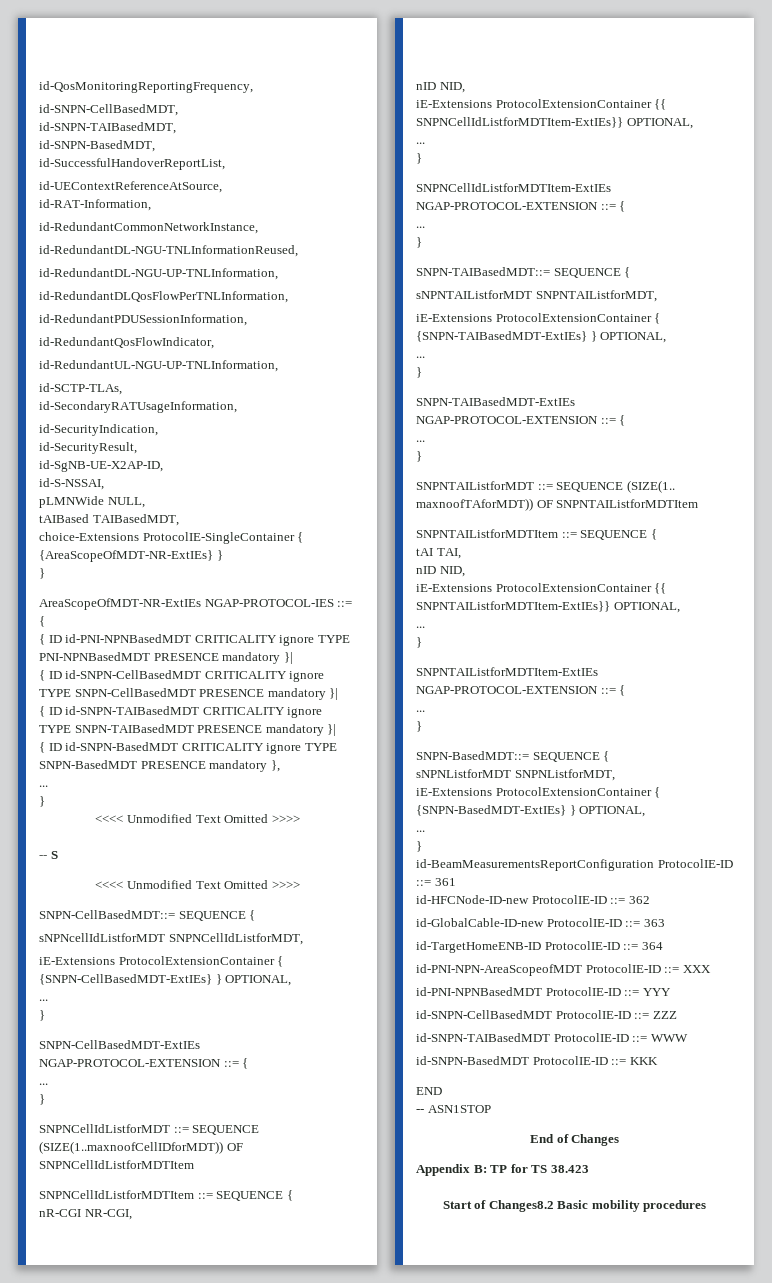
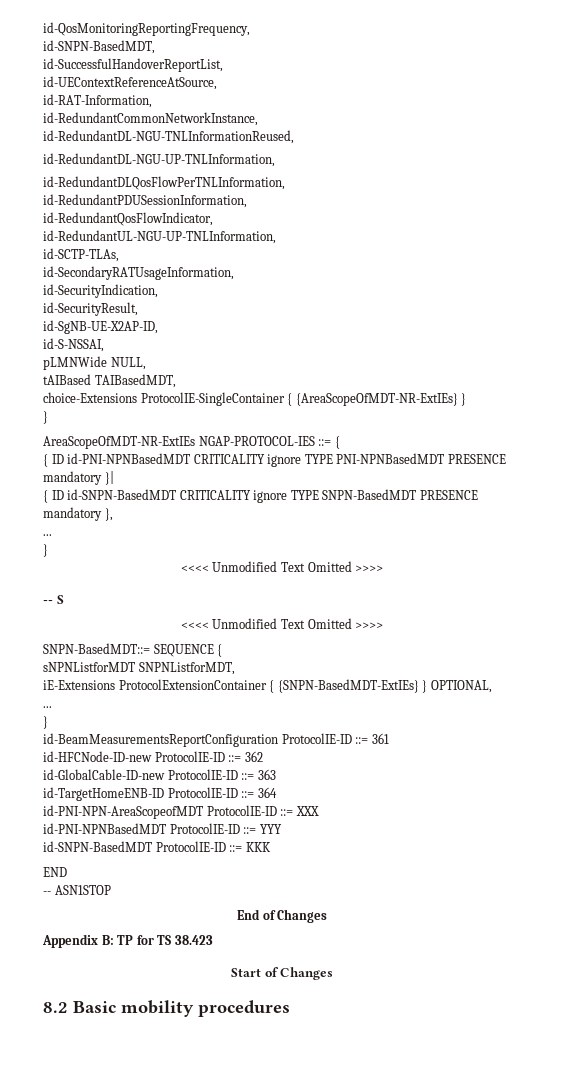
[39,104,178,116] [39,122,176,134] // id-SNPN-CellBasedMDT, // id-SNPN-TAIBasedMDT, -> (250, 29) none
[39,670,325,682] [39,688,339,700] [39,706,323,718] [39,724,337,736] // { ID id-SNPN-CellBasedMDT CRITICALITY ignore TYPE SNPN-CellBasedMDT PRESENCE mandatory }| // { ID id-SNPN-TAIBasedMDT CRITICALITY ignore TYPE SNPN-TAIBasedMDT PRESENCE mandatory }| -> (114, 478) none
[39,910,256,921] [39,933,303,945] [39,956,284,967] [39,974,292,986] [39,999,48,1001] [39,1010,45,1021] [39,1040,200,1049] [39,1058,249,1069] [39,1083,48,1085] [39,1094,45,1105] [39,1124,260,1135] [39,1141,243,1154] [39,1160,194,1169] [39,1190,293,1201] [39,1209,132,1220] [416,82,465,93] [416,99,667,110] [416,117,693,129] [416,142,425,144] [416,153,422,164] [416,183,611,192] [416,201,626,212] [416,226,425,228] [416,237,422,248] [416,267,631,278] [416,290,657,302] [416,313,661,324] [416,331,667,343] [416,356,425,358] [416,367,422,378] [416,397,575,406] [416,415,626,426] [416,440,425,442] [416,451,422,462] [416,480,675,493] [416,498,699,511] [416,529,657,540] [416,548,461,559] [416,566,465,577] [416,583,667,594] [416,601,680,613] [416,626,425,628] [416,637,422,648] [416,667,598,676] [416,685,626,696] [416,710,425,712] [416,721,422,732] // SNPN-CellBasedMDT::= SEQUENCE { // sNPNcellIdListforMDT SNPNCellIdListforMDT, // iE-Extensions ProtocolExtensionContainer { {SNPN-CellBasedMDT-ExtIEs} } OPTIONAL, // ... // } // SNPN-CellBasedMDT-ExtIEs NGAP-PROTOCOL-EXTENSION ::= { // ... // } // SNPNCellIdListforMDT ::= SEQUENCE (SIZE(1..maxnoofCellIDforMDT)) OF SNPNCellIdListforMDTItem // SNPNCellIdListforMDTItem ::= SEQUENCE { // nR-CGI NR-CGI, // nID NID, // iE-Extensions ProtocolExtensionContainer {{ SNPNCellIdListforMDTItem-ExtIEs}} OPTIONAL, // ... // } // SNPNCellIdListforMDTItem-ExtIEs NGAP-PROTOCOL-EXTENSION ::= { // ... // } // SNPN-TAIBasedMDT::= SEQUENCE { // sNPNTAIListforMDT SNPNTAIListforMDT, // iE-Extensions ProtocolExtensionContainer { {SNPN-TAIBasedMDT-ExtIEs} } OPTIONAL, // ... // } // SNPN-TAIBasedMDT-ExtIEs NGAP-PROTOCOL-EXTENSION ::= { // ... // } // SNPNTAIListforMDT ::= SEQUENCE (SIZE(1.. maxnoofTAforMDT)) OF SNPNTAIListforMDTItem // SNPNTAIListforMDTItem ::= SEQUENCE { // tAI TAI, // nID NID, // iE-Extensions ProtocolExtensionContainer {{ SNPNTAIListforMDTItem-ExtIEs}} OPTIONAL, // ... // } // SNPNTAIListforMDTItem-ExtIEs NGAP-PROTOCOL-EXTENSION ::= { // ... // } -> (384, 625) none
[416,1010,677,1019] [416,1033,688,1042] // id-SNPN-CellBasedMDT ProtocolIE-ID ::= ZZZ // id-SNPN-TAIBasedMDT ProtocolIE-ID ::= WWW -> (282, 829) none
[488,1200,554,1212] Changes8.2 -> [280,967,334,980] [43,1002,68,1013] Changes // 8.2

